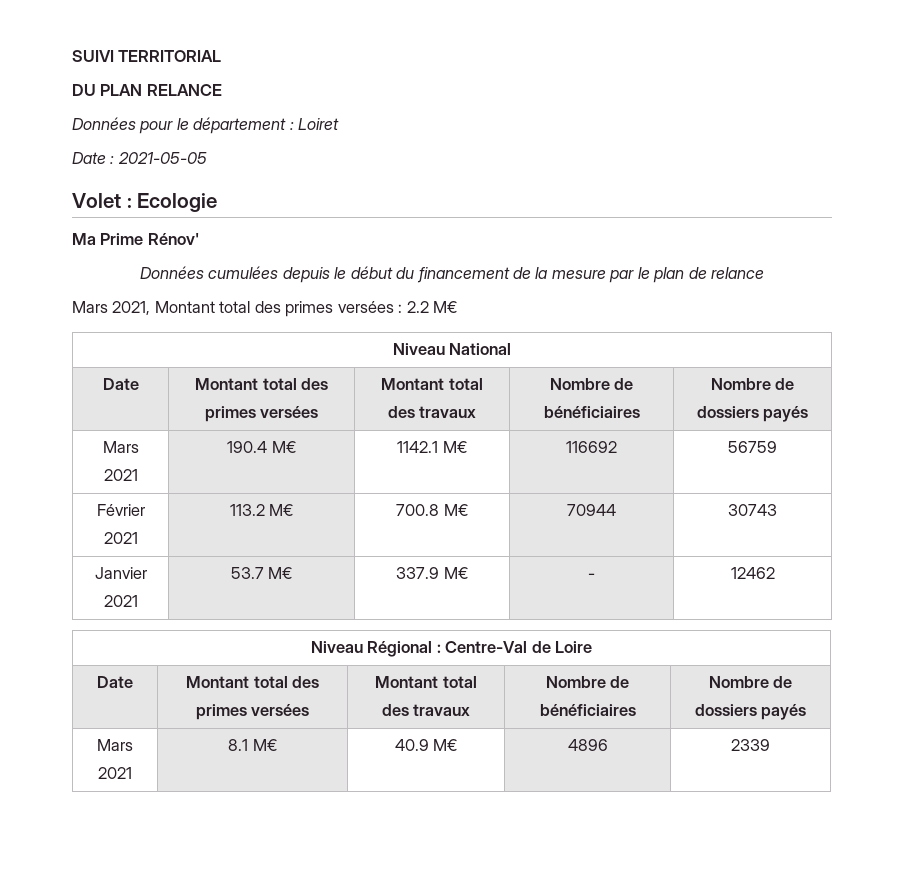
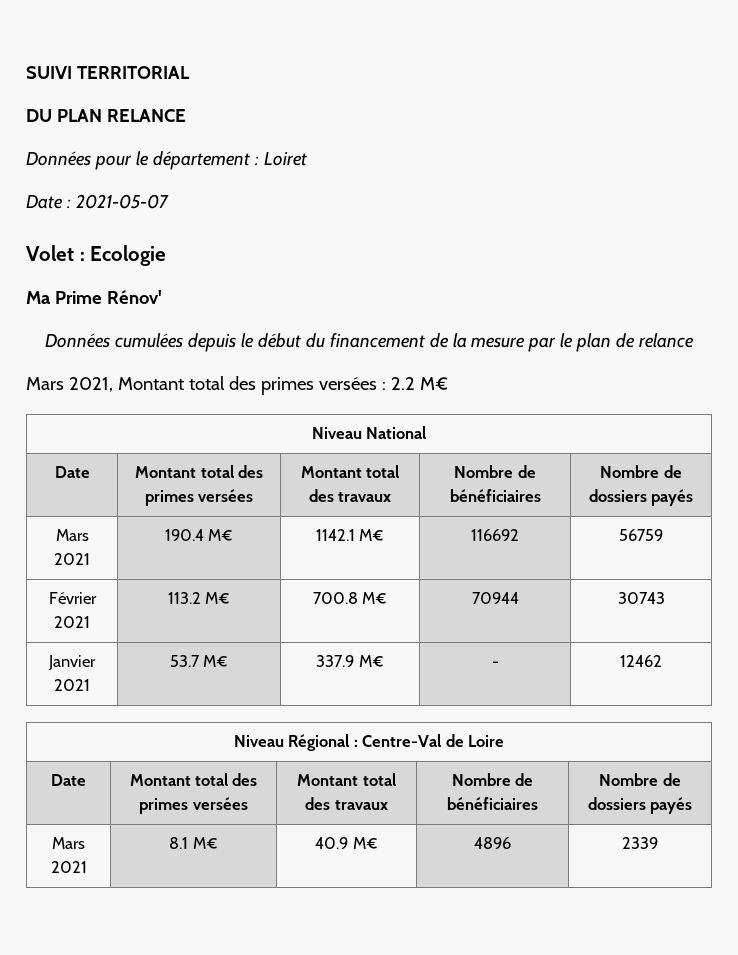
[117,152,207,164] 2021-05-05 -> [75,194,169,209] 2021-05-07

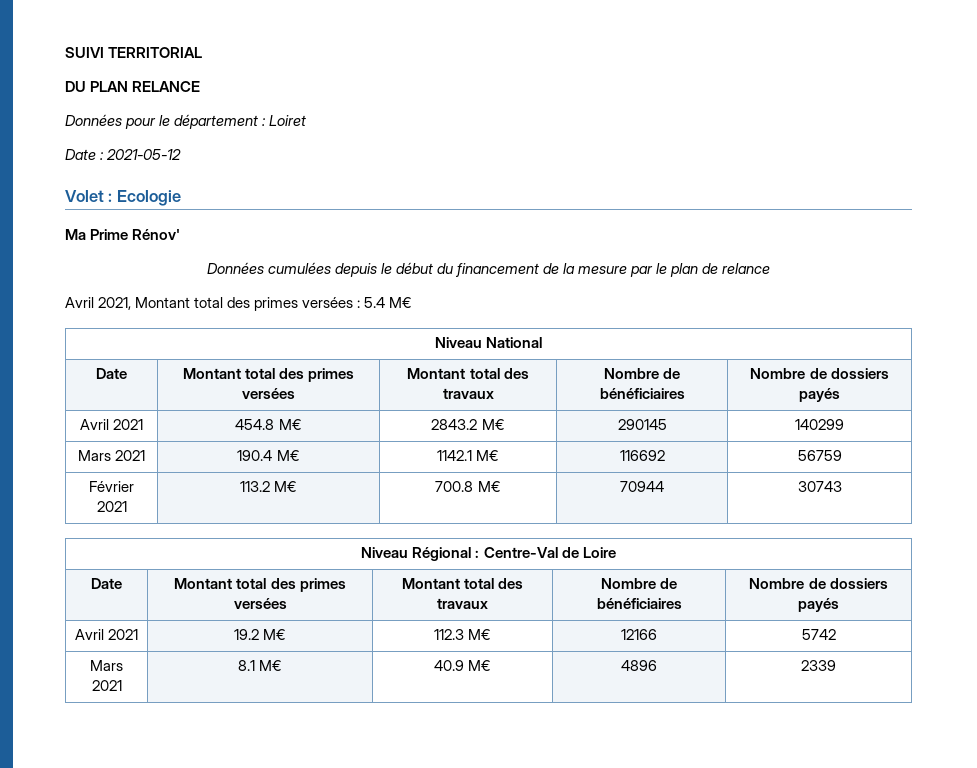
[75,194,169,209] 2021-05-07 -> [106,149,182,160] 2021-05-12
[26,377,64,390] Mars -> [65,297,94,308] Avril
[390,377,415,390] 2.2 -> [364,297,386,308] 5.4
(694, 497) none -> [79,419,144,430] [235,419,302,430] [431,419,505,430] [617,419,667,430] [795,419,844,430] // Avril 2021 | 454.8 M€ | 2843.2 M€ | 290145 | 140299
[48,655,96,670] [54,679,90,691] [169,655,229,667] [316,655,384,667] [491,661,499,667] [620,655,662,667] // Janvier 2021 | 53.7 M€ | 337.9 M€ | - | 12462 -> (842, 486) none
(693, 805) none -> [74,629,139,640] [233,629,287,640] [433,629,492,640] [621,629,657,640] [801,629,836,640] // Avril 2021 | 19.2 M€ | 112.3 M€ | 12166 | 5742

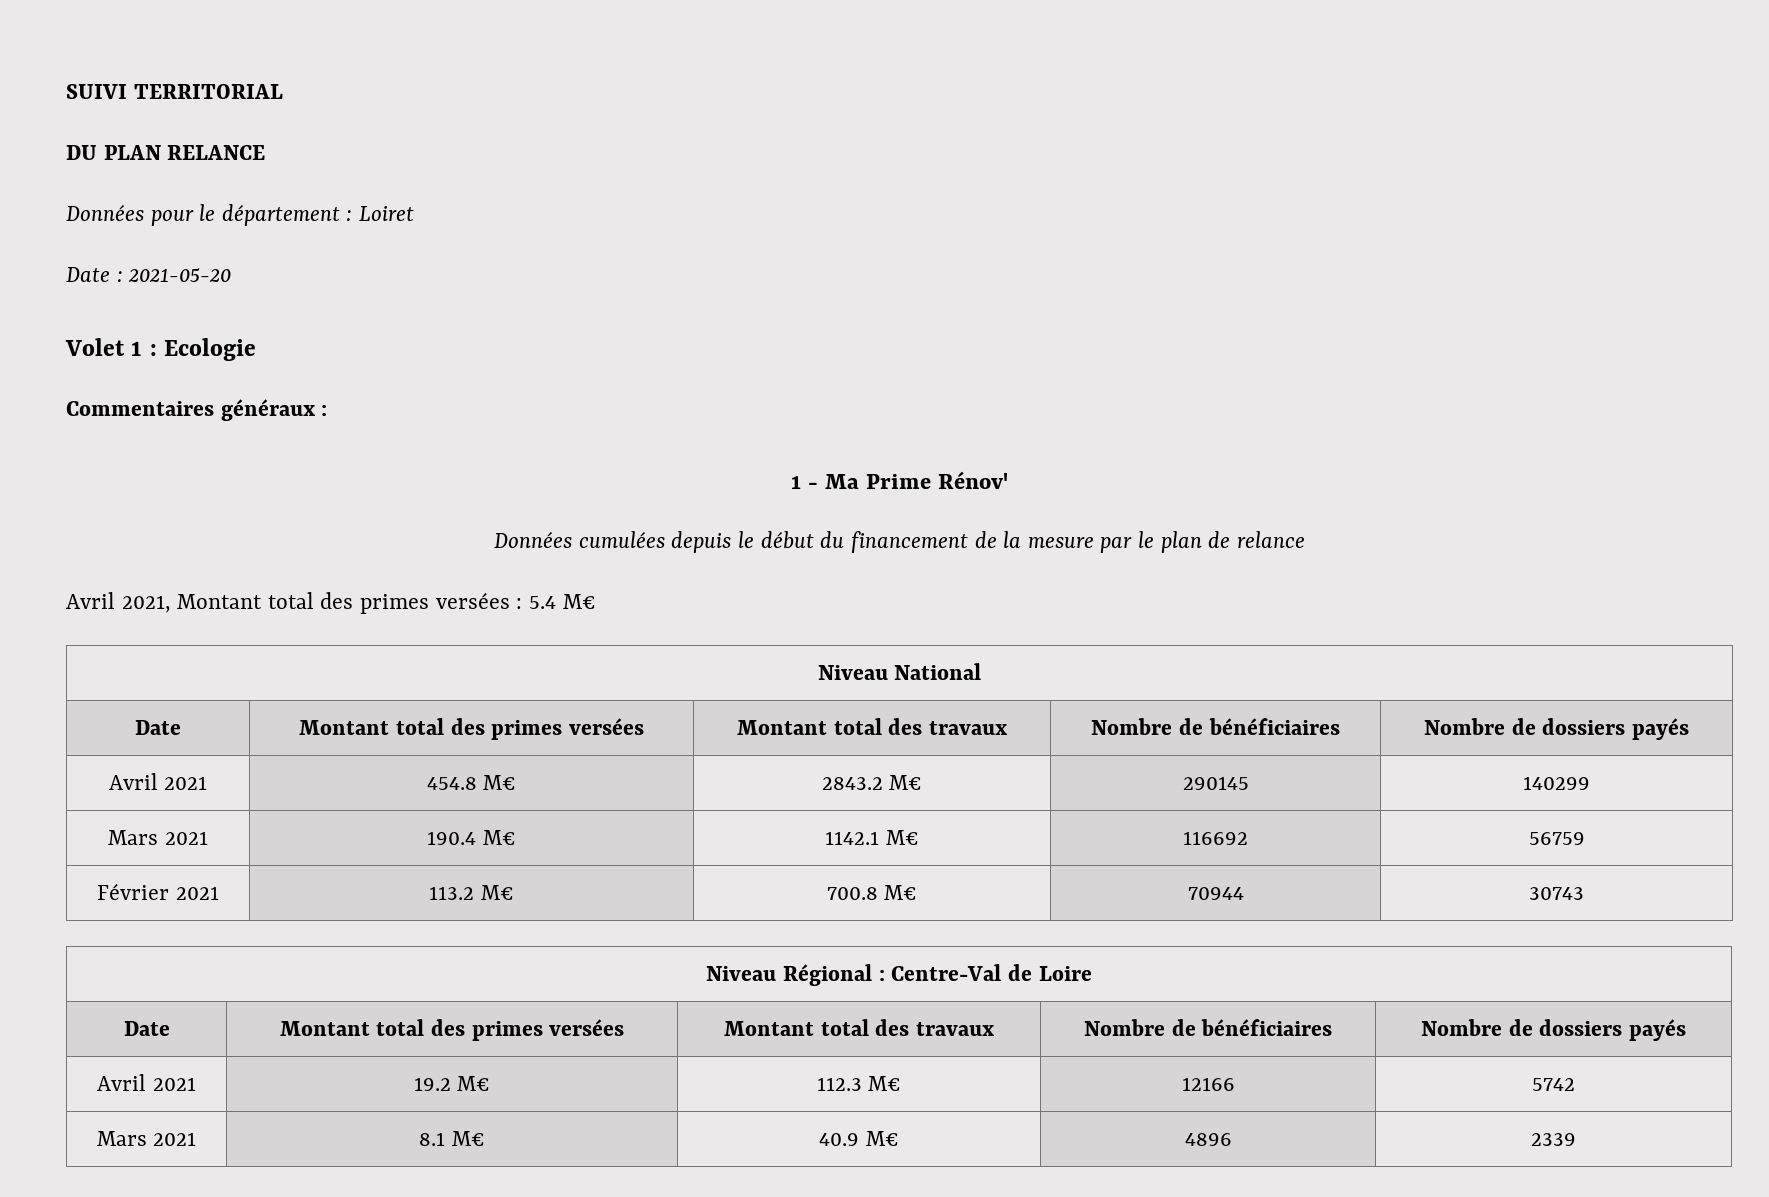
[106,149,182,160] 2021-05-12 -> [128,268,232,282] 2021-05-20
(104, 196) none -> [131,341,143,356] 1
(181, 198) none -> [66,399,328,421] [791,476,819,489] Commentaires généraux : // 1 -

